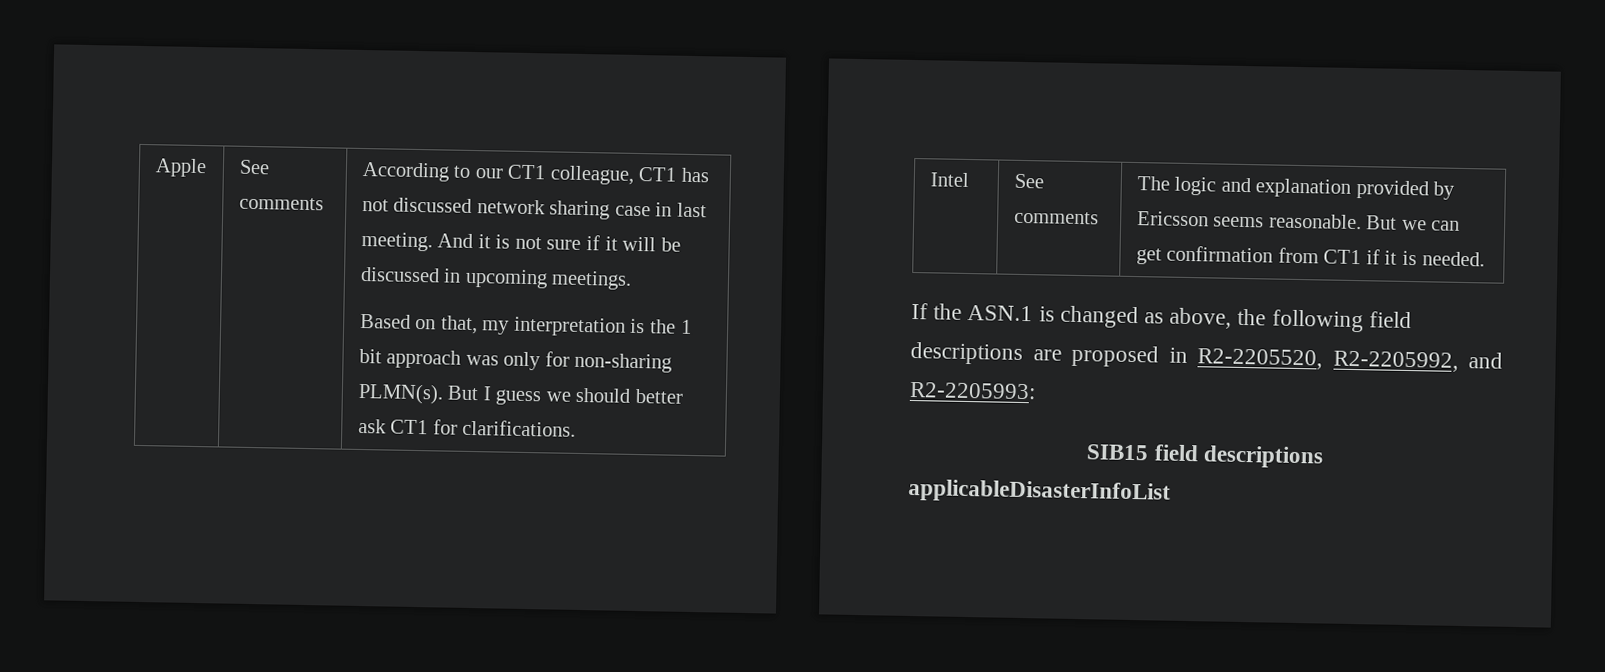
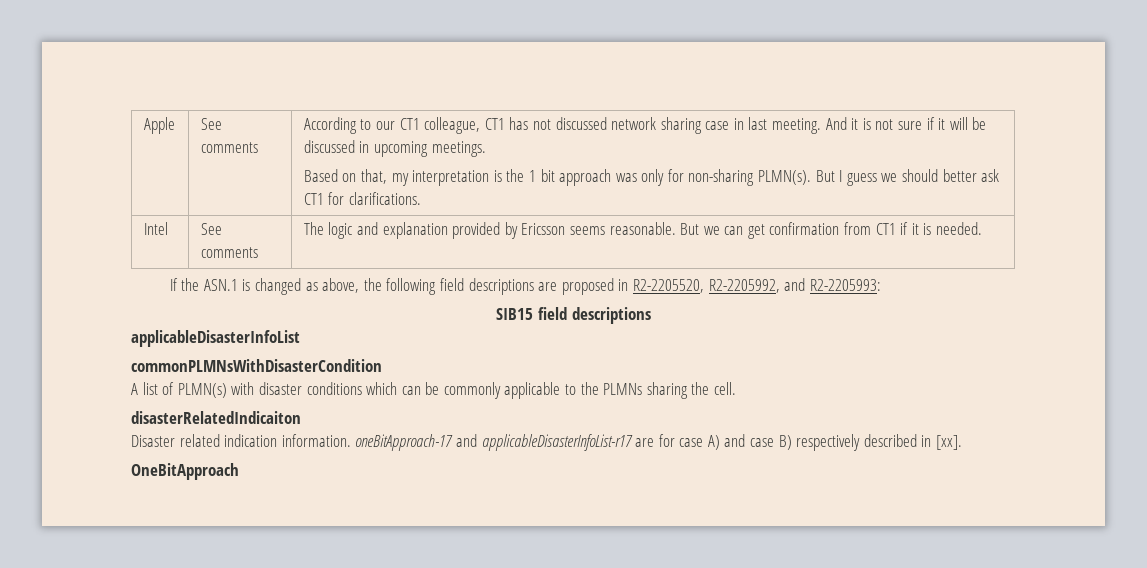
(1171, 491) none -> [131,359,382,372] [131,382,737,399] [131,411,301,424] [131,434,963,451] [131,463,239,480] // commonPLMNsWithDisasterCondition // A list of PLMN(s) with disaster conditions which can be commonly applicable to the PLMNs sharing the cell. // disasterRelatedIndicaiton // Disaster related indication information. oneBitApproach-17 and applicableDisasterInfoList-r17 are for case A) and case B) respectively described in [xx]. // OneBitApproach

